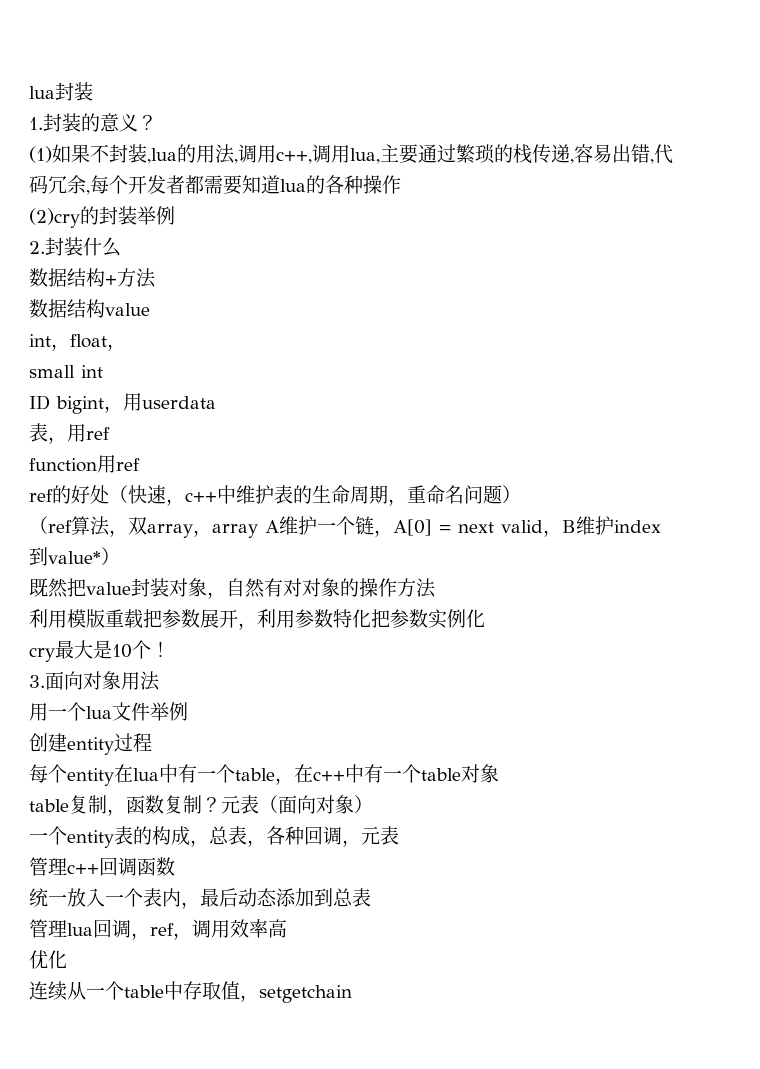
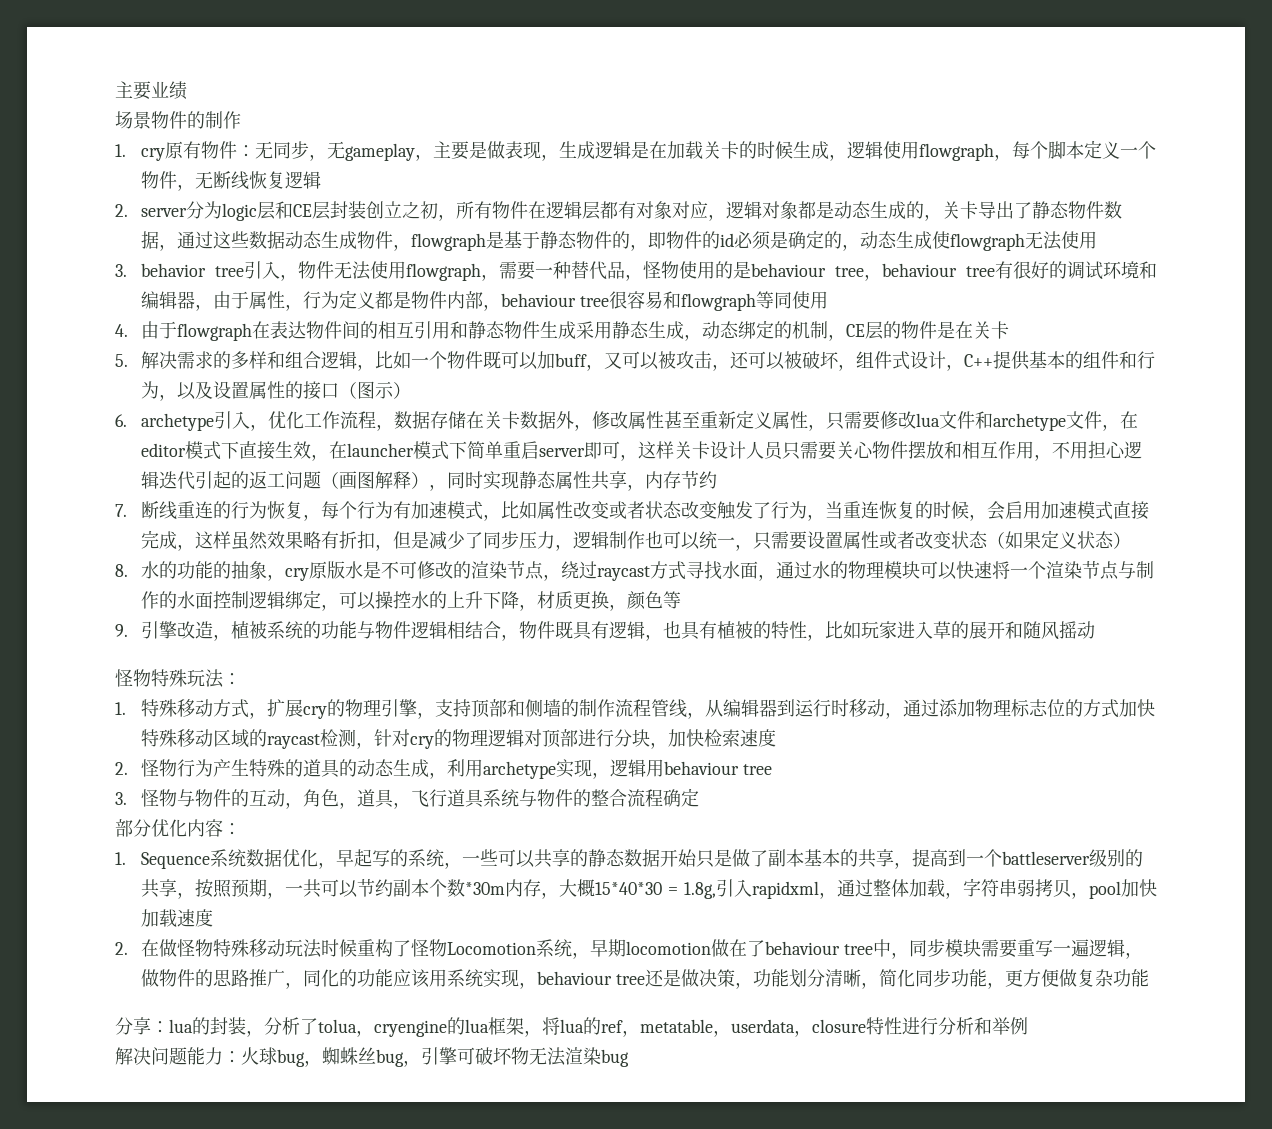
[29,82,93,101] [29,113,157,132] [29,144,673,164] [29,175,401,195] [29,206,175,228] [29,237,121,257] [29,268,156,288] [29,299,150,318] [29,334,126,351] [29,365,103,378] [29,393,216,414] [29,423,110,444] [29,455,140,473] [29,485,521,506] [29,516,661,538] [29,547,120,566] [29,578,436,599] [29,609,485,630] [29,640,170,662] [29,671,160,691] [29,702,188,721] [29,733,152,755] [29,764,499,786] [29,795,373,816] [29,826,399,848] [29,857,175,876] [29,888,371,909] [29,919,287,940] [29,950,67,969] [29,981,352,1003] lua封装 // 1.封装的意义？ // (1)如果不封装,lua的用法,调用c++,调用lua,主要通过繁琐的栈传递,容易出错,代码冗余,每个开发者都需要知道lua的各种操作 // (2)cry的封装举例 // 2.封装什么 // 数据结构+方法 // 数据结构value // int，float， // small int // ID bigint，用userdata // 表，用ref // function用ref // ref的好处（快速，c++中维护表的生命周期，重命名问题） // （ref算法，双array，array A维护一个链，A[0] = next valid，B维护index到value*） // 既然把value封装对象，自然有对对象的操作方法 // 利用模版重载把参数展开，利用参数特化把参数实例化 // cry最大是10个！ // 3.面向对象用法 // 用一个lua文件举例 // 创建entity过程 // 每个entity在lua中有一个table，在c++中有一个table对象 // table复制，函数复制？元表（面向对象） // 一个entity表的构成，总表，各种回调，元表 // 管理c++回调函数 // 统一放入一个表内，最后动态添加到总表 // 管理lua回调，ref，调用效率高 // 优化 // 连续从一个table中存取值，setgetchain -> [115,81,187,100] [115,111,241,129] [115,140,1156,161] [140,171,321,191] [115,201,1122,221] [140,230,1097,251] [115,261,1157,281] [140,290,828,311] [115,320,1009,341] [115,351,1155,371] [140,381,411,401] [115,410,1138,431] [140,441,1142,461] [140,471,717,491] [115,501,1149,521] [140,530,1131,551] [115,561,1154,581] [140,590,681,611] [115,621,1095,641] [115,669,241,688] [115,699,1155,719] [140,729,776,749] [115,759,772,779] [115,788,699,809] [115,819,241,837] [115,849,1143,869] [140,878,1157,899] [140,909,213,927] [115,939,1143,959] [140,969,1149,989] [115,1017,1028,1037] [115,1047,629,1067] 主要业绩 // 场景物件的制作 // 1. cry原有物件：无同步，无gameplay，主要是做表现，生成逻辑是在加载关卡的时候生成，逻辑使用flowgraph，每个脚本定义一个物件，无断线恢复逻辑 // 2. server分为logic层和CE层封装创立之初，所有物件在逻辑层都有对象对应，逻辑对象都是动态生成的，关卡导出了静态物件数据，通过这些数据动态生成物件，flowgraph是基于静态物件的，即物件的id必须是确定的，动态生成使flowgraph无法使用 // 3. behavior tree引入，物件无法使用flowgraph，需要一种替代品，怪物使用的是behaviour tree，behaviour tree有很好的调试环境和编辑器，由于属性，行为定义都是物件内部，behaviour tree很容易和flowgraph等同使用 // 4.由于flowgraph在表达物件间的相互引用和静态物件生成采用静态生成，动态绑定的机制，CE层的物件是在关卡 // 5.解决需求的多样和组合逻辑，比如一个物件既可以加buff，又可以被攻击，还可以被破坏，组件式设计，C++提供基本的组件和行为，以及设置属性的接口（图示） // 6. archetype引入，优化工作流程，数据存储在关卡数据外，修改属性甚至重新定义属性，只需要修改lua文件和archetype文件，在editor模式下直接生效，在launcher模式下简单重启server即可，这样关卡设计人员只需要关心物件摆放和相互作用，不用担心逻辑迭代引起的返工问题（画图解释），同时实现静态属性共享，内存节约 // 7.断线重连的行为恢复，每个行为有加速模式，比如属性改变或者状态改变触发了行为，当重连恢复的时候，会启用加速模式直接完成，这样虽然效果略有折扣，但是减少了同步压力，逻辑制作也可以统一，只需要设置属性或者改变状态（如果定义状态） // 8.水的功能的抽象，cry原版水是不可修改的渲染节点，绕过raycast方式寻找水面，通过水的物理模块可以快速将一个渲染节点与制作的水面控制逻辑绑定，可以操控水的上升下降，材质更换，颜色等 // 9.引擎改造，植被系统的功能与物件逻辑相结合，物件既具有逻辑，也具有植被的特性，比如玩家进入草的展开和随风摇动 // 怪物特殊玩法： // 1.特殊移动方式，扩展cry的物理引擎，支持顶部和侧墙的制作流程管线，从编辑器到运行时移动，通过添加物理标志位的方式加快特殊移动区域的raycast检测，针对cry的物理逻辑对顶部进行分块，加快检索速度 // 2.怪物行为产生特殊的道具的动态生成，利用archetype实现，逻辑用behaviour tree // 3.怪物与物件的互动，角色，道具，飞行道具系统与物件的整合流程确定 // 部分优化内容： // 1. Sequence系统数据优化，早起写的系统，一些可以共享的静态数据开始只是做了副本基本的共享，提高到一个battleserver级别的共享，按照预期，一共可以节约副本个数*30m内存，大概15*40*30 = 1.8g,引入rapidxml，通过整体加载，字符串弱拷贝，pool加快加载速度 // 2.在做怪物特殊移动玩法时候重构了怪物Locomotion系统，早期locomotion做在了behaviour tree中，同步模块需要重写一遍逻辑，做物件的思路推广，同化的功能应该用系统实现，behaviour tree还是做决策，功能划分清晰，简化同步功能，更方便做复杂功能 // 分享：lua的封装，分析了tolua，cryengine的lua框架，将lua的ref，metatable，userdata，closure特性进行分析和举例 // 解决问题能力：火球bug，蜘蛛丝bug，引擎可破坏物无法渲染bug

